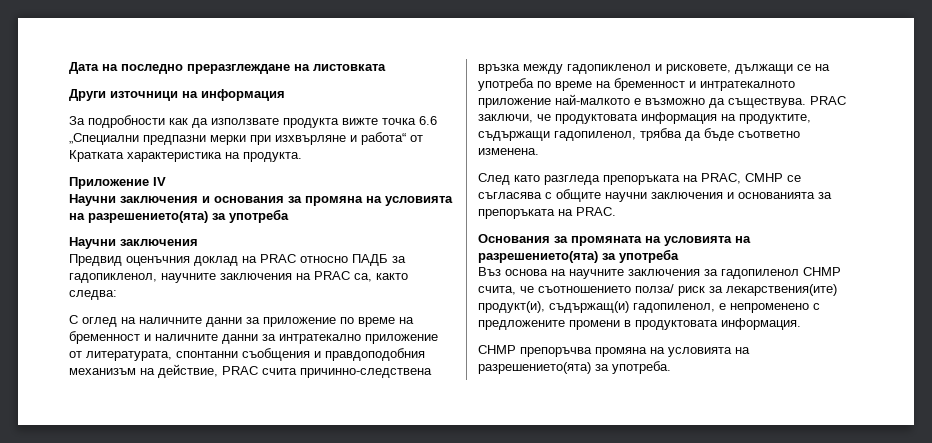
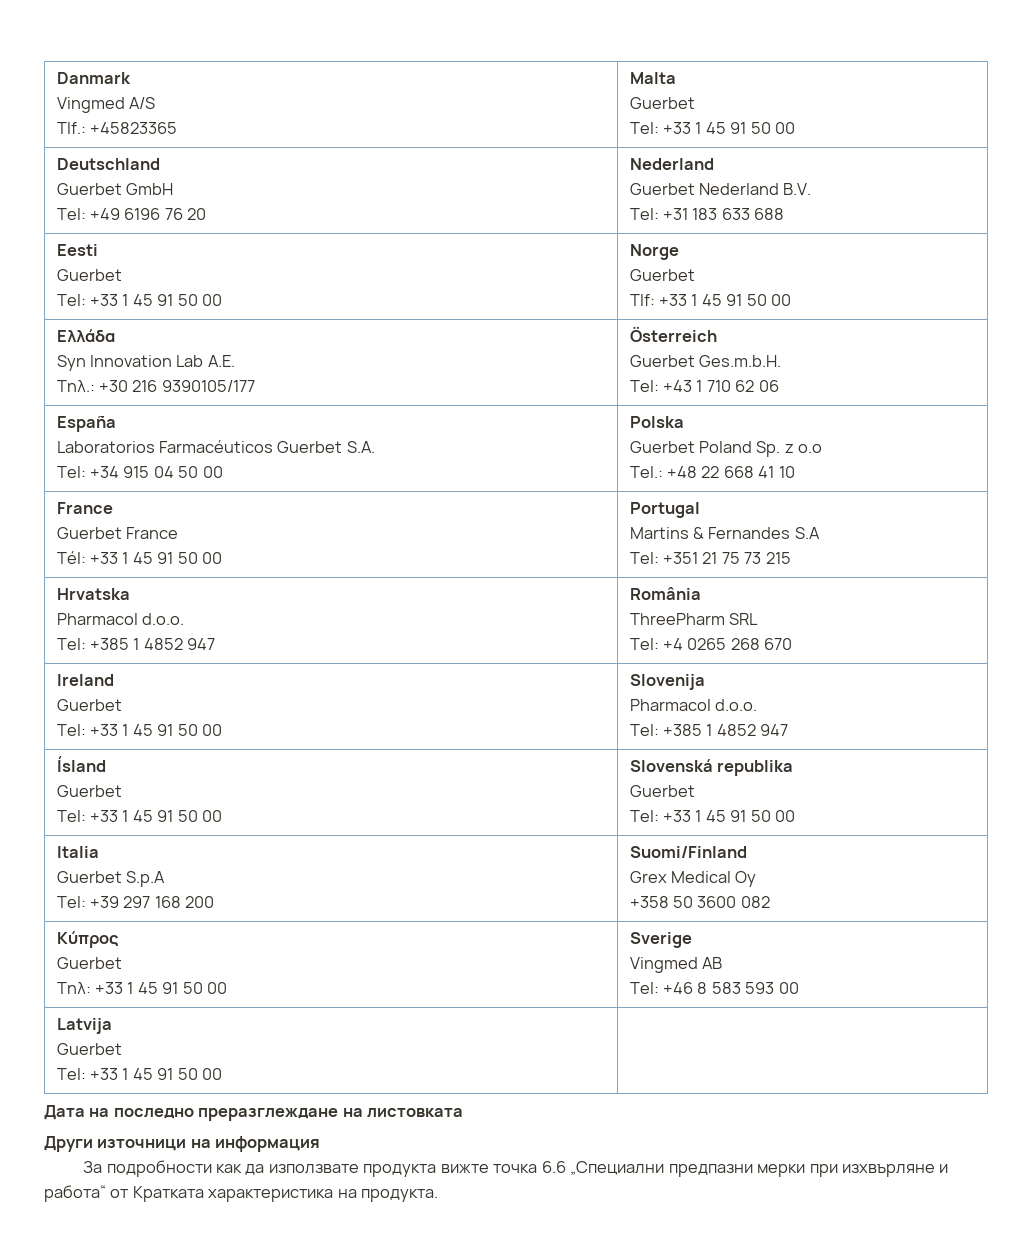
(69, 68) none -> [56,72,131,84] [56,97,156,113] [56,122,178,134] [629,72,676,84] [629,97,695,109] [629,122,796,134] [56,158,160,170] [56,183,174,195] [56,208,207,220] [629,158,714,170] [629,183,812,195] [629,208,785,220] [56,244,98,256] [56,269,122,281] [56,294,223,306] [629,244,679,260] [629,269,695,281] [629,294,792,306] [56,329,115,342] [56,355,235,371] [56,380,255,392] [629,327,717,342] [629,355,782,367] [629,380,779,392] [56,416,116,432] [56,440,375,453] [56,466,223,478] [629,416,684,428] [629,441,823,457] [629,466,795,478] [56,502,113,514] [56,527,179,539] [56,551,223,564] [629,502,700,518] [629,527,820,539] [629,552,791,564] [56,588,130,600] [56,613,185,625] [56,638,216,650] [629,587,701,600] [629,613,759,625] [629,638,793,650] [56,674,114,686] [56,699,122,711] [56,724,223,736] [629,674,705,690] [629,699,758,711] [629,724,789,736] [56,756,106,772] [56,785,122,797] [56,810,223,822] [629,759,794,776] [629,785,695,797] [629,810,796,822] [56,846,99,858] [56,871,166,887] [56,896,215,908] [629,846,747,858] [629,871,757,887] [629,896,770,908] [56,931,119,948] [56,957,122,969] [56,982,228,994] [629,932,692,948] [629,957,723,973] [629,982,799,994] [56,1018,112,1034] [56,1043,122,1055] [56,1068,223,1080] Danmark // Vingmed A/S // Tlf.: +45823365 | Malta // Guerbet // Tel: +33 1 45 91 50 00 // Deutschland // Guerbet GmbH // Tel: +49 6196 76 20 | Nederland // Guerbet Nederland B.V. // Tel: +31 183 633 688 // Eesti // Guerbet // Tel: +33 1 45 91 50 00 | Norge // Guerbet // Tlf: +33 1 45 91 50 00 // Ελλάδα // Syn Innovation Lab A.E. // Τηλ.: +30 216 9390105/177 | Österreich // Guerbet Ges.m.b.H. // Tel: +43 1 710 62 06 // España // Laboratorios Farmacéuticos Guerbet S.A. // Tel: +34 915 04 50 00 | Polska // Guerbet Poland Sp. z o.o // Tel.: +48 22 668 41 10 // France // Guerbet France // Tél: +33 1 45 91 50 00 | Portugal // Martins & Fernandes S.A // Tel: +351 21 75 73 215 // Hrvatska // Pharmacol d.o.o. // Tel: +385 1 4852 947 | România // ThreePharm SRL // Tel: +4 0265 268 670 // Ireland // Guerbet // Tel: +33 1 45 91 50 00 | Slovenija // Pharmacol d.o.o. // Tel: +385 1 4852 947 // Ísland // Guerbet // Tel: +33 1 45 91 50 00 | Slovenská republika // Guerbet // Tel: +33 1 45 91 50 00 // Italia // Guerbet S.p.A // Tel: +39 297 168 200 | Suomi/Finland // Grex Medical Oy // +358 50 3600 082 // Κύπρος // Guerbet // Τηλ: +33 1 45 91 50 00 | Sverige // Vingmed AB // Tel: +46 8 583 593 00 // Latvija // Guerbet // Tel: +33 1 45 91 50 00 | //
[69,177,166,189] [69,194,453,206] [69,209,289,223] [69,237,198,249] [69,254,406,266] [69,271,408,283] [69,290,117,300] [69,315,414,327] [69,331,438,344] [69,348,425,361] [69,364,432,378] [478,64,830,74] [478,78,795,91] [478,94,846,108] [478,112,811,124] [478,128,800,141] [478,148,539,155] [478,173,801,185] [478,189,832,202] [478,207,616,219] [478,234,751,246] [478,249,679,263] [478,267,841,279] [478,284,837,296] [478,301,820,313] [478,318,801,330] [478,345,750,357] [478,361,671,374] // Приложение IV // Научни заключения и основания за промяна на условията на разрешението(ята) за употреба // Научни заключения // Предвид оценъчния доклад на PRAC относно ПАДБ за гадопикленол, научните заключения на PRAC са, както следва: // С оглед на наличните данни за приложение по време на бременност и наличните данни за интратекално приложение от литературата, спонтанни съобщения и правдоподобния механизъм на действие, PRAC счита причинно-следствена връзка между гадопикленол и рисковете, дължащи се на употреба по време на бременност и интратекалното приложение най-малкото е възможно да съществува. PRAC заключи, че продуктовата информация на продуктите, съдържащи гадопиленол, трябва да бъде съответно изменена. // След като разгледа препоръката на PRAC, СМНР се съгласява с общите научни заключения и основанията за препоръката на PRAC. // Основания за промяната на условията на разрешението(ята) за употреба // Въз основа на научните заключения за гадопиленол CHMP счита, че съотношението полза/ риск за лекарствения(ите) продукт(и), съдържащ(и) гадопиленол, е непроменено с предложените промени в продуктовата информация. // CHMP препоръчва промяна на условията на разрешението(ята) за употреба. -> (439, 1195) none

